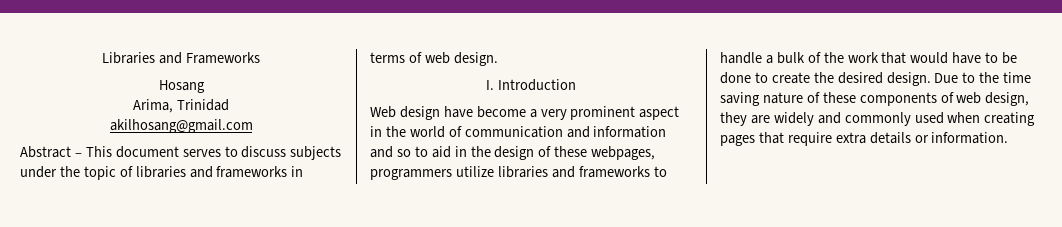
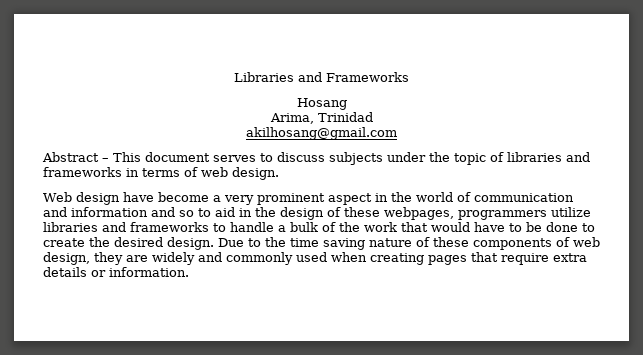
[486,79,576,91] // I. Introduction -> (279, 173) none

